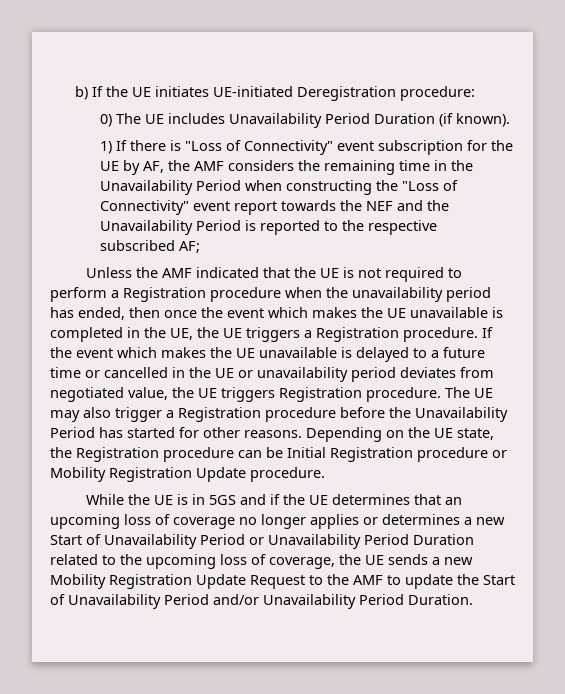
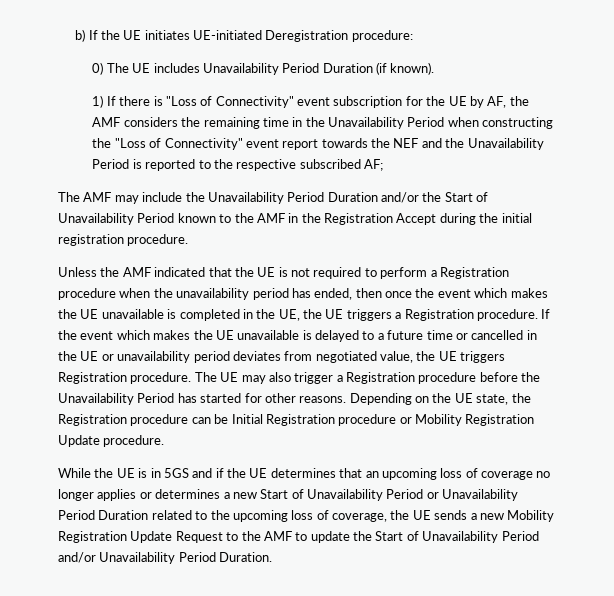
(200, 247) none -> [58,192,489,204] [58,213,532,225] [58,234,189,246] // The AMF may include the Unavailability Period Duration and/or the Start of Unavailability Period known to the AMF in the Registration Accept during the initial registration procedure.

